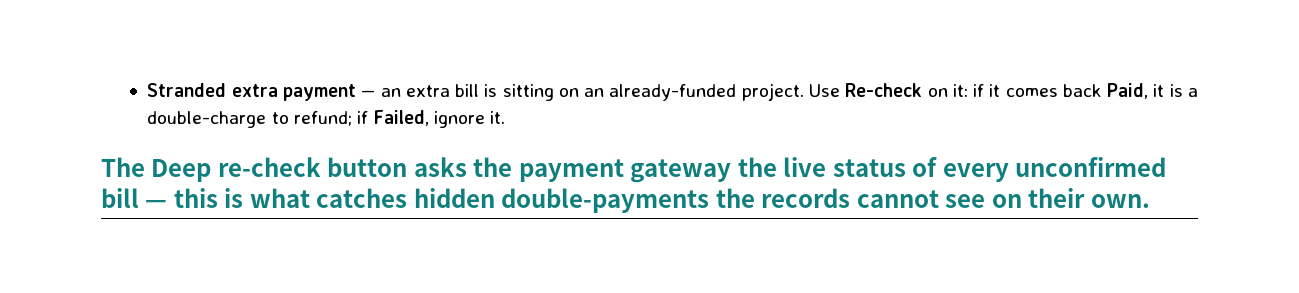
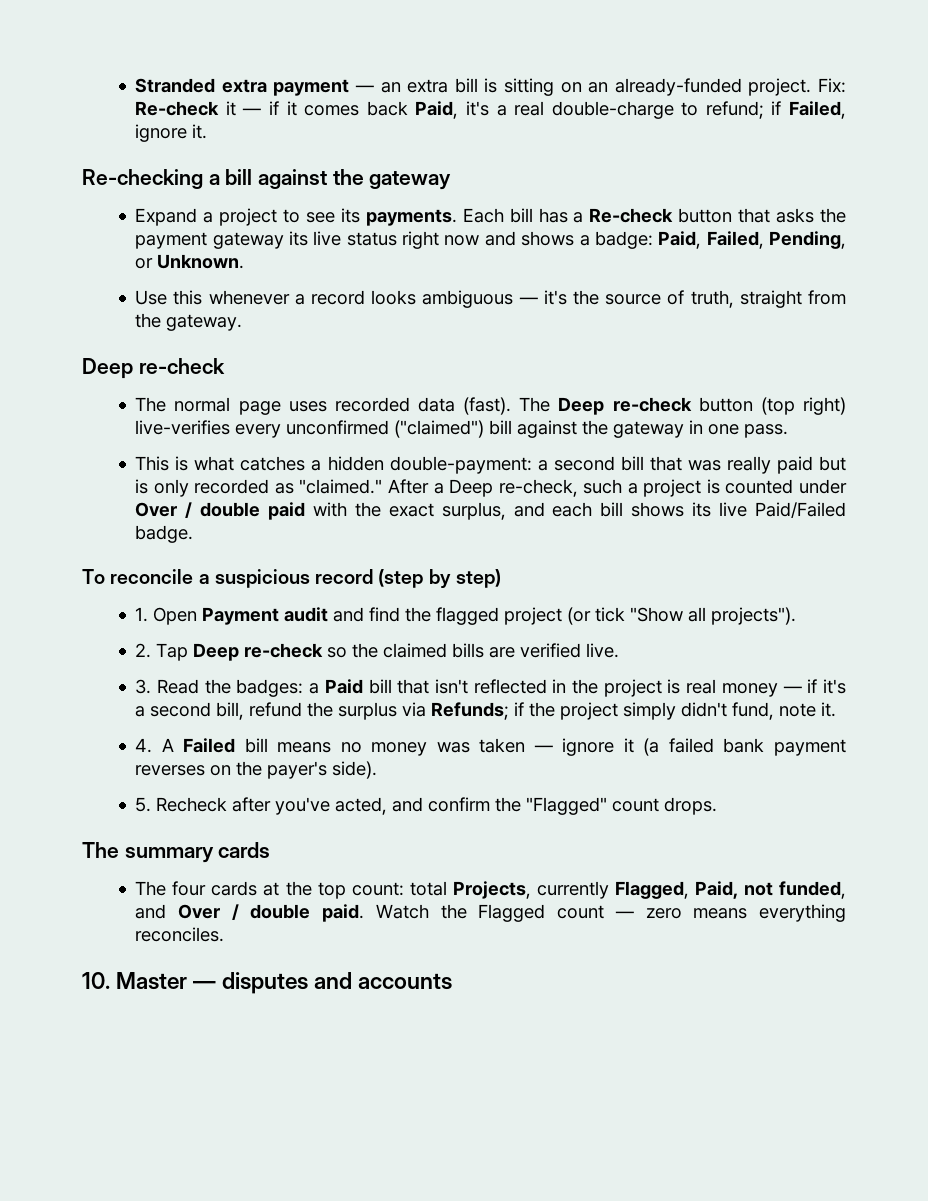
[808,83,968,97] Use Re-check on it: -> [817,78,846,93] [135,101,262,116] Fix: Re-check it —
[1153,84,1198,97] it is a -> [465,101,545,116] it's a real
[101,157,1167,183] [101,188,1150,213] The Deep re-check button asks the payment gateway the live status of every unconfirmed bill — this is what catches hidden double-payments the records cannot see on their own. -> [82,169,452,190] [135,208,847,226] [135,231,846,249] [135,254,245,269] [135,290,847,308] [135,313,243,331] [82,358,225,379] [135,397,847,415] [135,420,789,438] [135,456,847,474] [135,479,848,497] [135,502,846,520] [135,525,194,543] [82,569,501,588] [135,607,797,625] [135,643,620,661] [135,679,847,697] [135,702,837,720] [135,738,846,756] [135,761,378,779] [135,797,718,815] [82,842,271,863] [135,881,846,899] [135,904,847,922] [135,927,225,942] [82,972,453,994] Re-checking a bill against the gateway // Expand a project to see its payments. Each bill has a Re-check button that asks the payment gateway its live status right now and shows a badge: Paid, Failed, Pending, or Unknown. // Use this whenever a record looks ambiguous — it's the source of truth, straight from the gateway. // Deep re-check // The normal page uses recorded data (fast). The Deep re-check button (top right) live-verifies every unconfirmed ("claimed") bill against the gateway in one pass. // This is what catches a hidden double-payment: a second bill that was really paid but is only recorded as "claimed." After a Deep re-check, such a project is counted under Over / double paid with the exact surplus, and each bill shows its live Paid/Failed badge. // To reconcile a suspicious record (step by step) // 1. Open Payment audit and find the flagged project (or tick "Show all projects"). // 2. Tap Deep re-check so the claimed bills are verified live. // 3. Read the badges: a Paid bill that isn't reflected in the project is real money — if it's a second bill, refund the surplus via Refunds; if the project simply didn't fund, note it. // 4. A Failed bill means no money was taken — ignore it (a failed bank payment reverses on the payer's side). // 5. Recheck after you've acted, and confirm the "Flagged" count drops. // The summary cards // The four cards at the top count: total Projects, currently Flagged, Paid, not funded, and Over / double paid. Watch the Flagged count — zero means everything reconciles. // 10. Master — disputes and accounts

